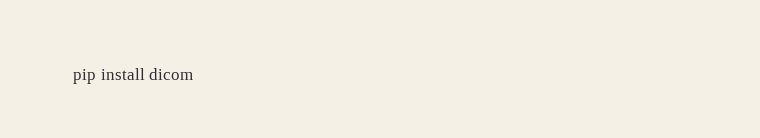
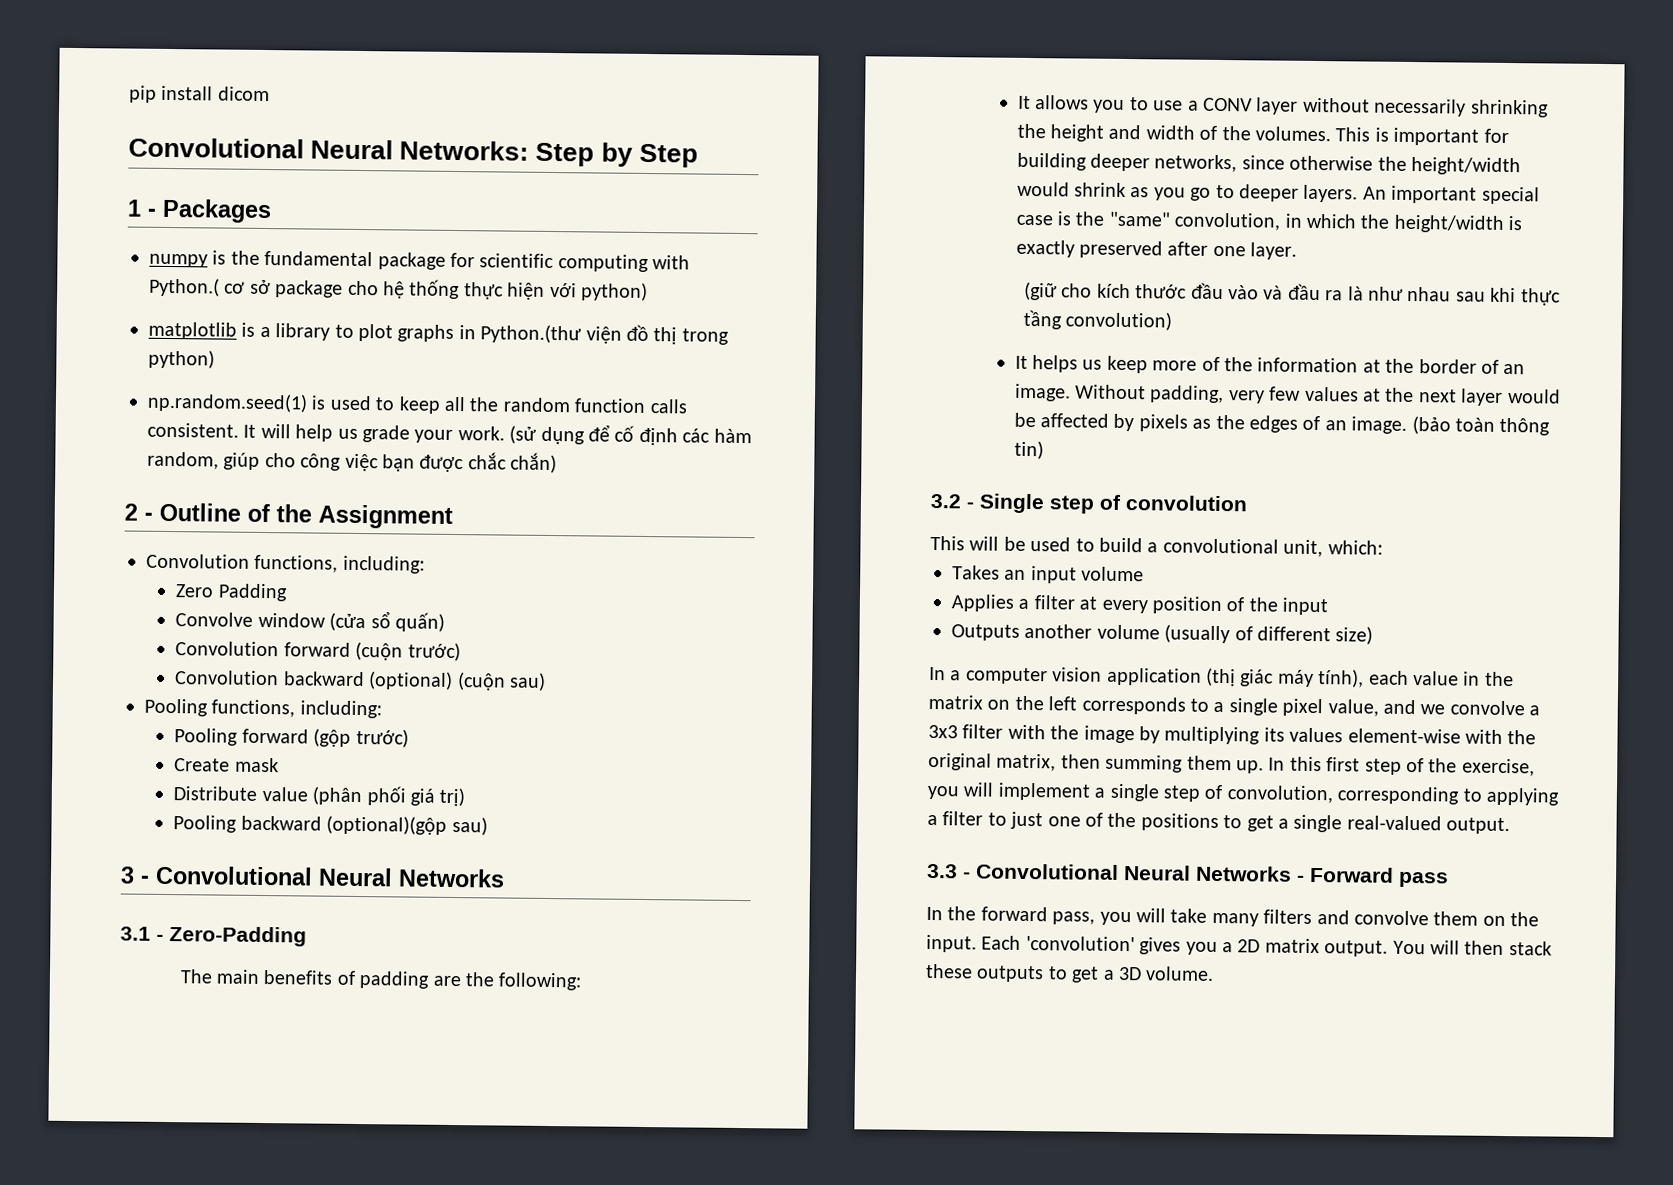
(194, 74) none -> [128,137,698,168] [127,198,272,224] [149,250,691,273] [149,277,648,302] [148,321,729,345] [148,349,215,369] [147,392,688,414] [147,422,752,446] [147,451,558,474] [124,502,453,529] [146,553,425,574] [175,583,288,602] [175,611,445,632] [175,641,461,662] [175,670,546,691] [144,698,382,719] [174,728,409,748] [174,757,279,773] [173,786,466,807] [173,815,488,836] [120,865,505,888] [120,926,307,947] [179,969,582,991] [1017,95,1549,118] [1016,123,1509,146] [1016,152,1522,176] [1016,181,1540,205] [1015,211,1523,233] [1015,239,1298,260] [1023,281,1561,306] [1022,309,1173,331] [1014,355,1526,375] [1014,383,1561,406] [1013,412,1551,436] [1013,440,1044,460] [930,493,1248,514] [930,535,1383,558] [952,565,1145,584] [951,594,1329,616] [951,623,1374,645] [929,666,1514,688] [928,694,1541,717] [928,724,1537,745] [928,752,1535,777] [927,782,1559,806] [927,811,1511,835] [927,863,1449,888] [926,906,1540,927] [926,934,1552,957] [925,963,1215,983] // Convolutional Neural Networks: Step by Step // 1 - Packages // numpy is the fundamental package for scientific computing with Python.( cơ sở package cho hệ thống thực hiện với python) // matplotlib is a library to plot graphs in Python.(thư viện đồ thị trong python) // np.random.seed(1) is used to keep all the random function calls consistent. It will help us grade your work. (sử dụng để cố định các hàm random, giúp cho công việc bạn được chắc chắn) // 2 - Outline of the Assignment // Convolution functions, including: // Zero Padding // Convolve window (cửa sổ quấn) // Convolution forward (cuộn trước) // Convolution backward (optional) (cuộn sau) // Pooling functions, including: // Pooling forward (gộp trước) // Create mask // Distribute value (phân phối giá trị) // Pooling backward (optional)(gộp sau) // 3 - Convolutional Neural Networks // 3.1 - Zero-Padding // The main benefits of padding are the following: // It allows you to use a CONV layer without necessarily shrinking the height and width of the volumes. This is important for building deeper networks, since otherwise the height/width would shrink as you go to deeper layers. An important special case is the "same" convolution, in which the height/width is exactly preserved after one layer. // (giữ cho kích thước đầu vào và đầu ra là như nhau sau khi thực tầng convolution) // It helps us keep more of the information at the border of an image. Without padding, very few values at the next layer would be affected by pixels as the edges of an image. (bảo toàn thông tin) // 3.2 - Single step of convolution // This will be used to build a convolutional unit, which: // Takes an input volume // Applies a filter at every position of the input // Outputs another volume (usually of different size) // In a computer vision application (thị giác máy tính), each value in the matrix on the left corresponds to a single pixel value, and we convolve a 3x3 filter with the image by multiplying its values element-wise with the original matrix, then summing them up. In this first step of the exercise, you will implement a single step of convolution, corresponding to applying a filter to just one of the positions to get a single real-valued output. // 3.3 - Convolutional Neural Networks - Forward pass // In the forward pass, you will take many filters and convolve them on the input. Each 'convolution' gives you a 2D matrix output. You will then stack these outputs to get a 3D volume.

